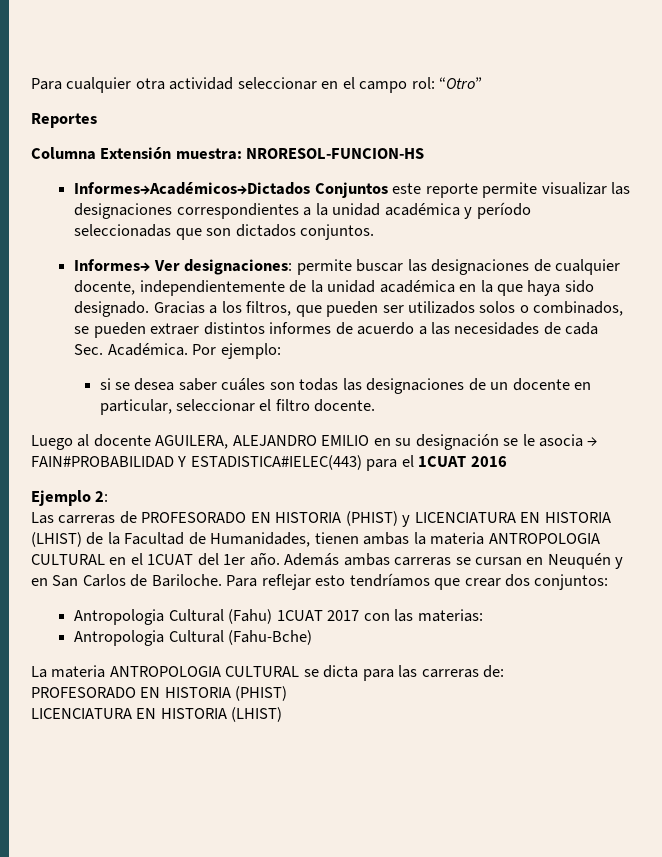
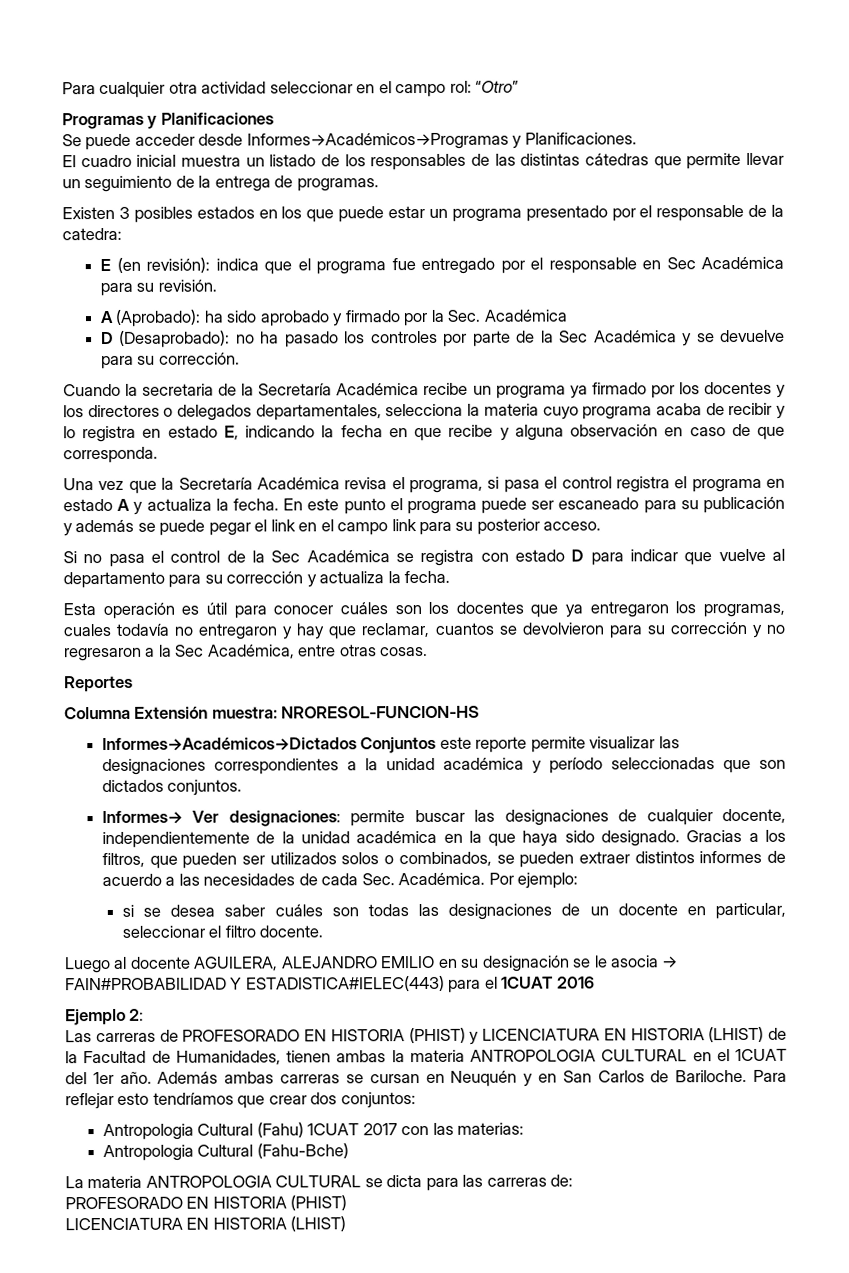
(483, 83) none -> [62,112,274,130] [62,132,637,151] [62,152,784,171] [62,175,379,193] [62,204,784,223] [62,227,122,241] [100,256,785,275] [100,279,217,297] [100,309,568,327] [101,329,786,348] [101,352,240,370] [63,381,787,399] [63,402,787,421] [63,423,786,443] [63,446,158,464] [63,476,785,494] [63,496,785,515] [63,518,602,537] [63,548,786,567] [63,570,451,589] [63,601,785,620] [63,621,786,640] [64,644,429,662] // Programas y Planificaciones // Se puede acceder desde Informes→Académicos→Programas y Planificaciones. // El cuadro inicial muestra un listado de los responsables de las distintas cátedras que permite llevar un seguimiento de la entrega de programas. // Existen 3 posibles estados en los que puede estar un programa presentado por el responsable de la catedra: // E (en revisión): indica que el programa fue entregado por el responsable en Sec Académica para su revisión. // A (Aprobado): ha sido aprobado y firmado por la Sec. Académica // D (Desaprobado): no ha pasado los controles por parte de la Sec Académica y se devuelve para su corrección. // Cuando la secretaria de la Secretaría Académica recibe un programa ya firmado por los docentes y los directores o delegados departamentales, selecciona la materia cuyo programa acaba de recibir y lo registra en estado E, indicando la fecha en que recibe y alguna observación en caso de que corresponda. // Una vez que la Secretaría Académica revisa el programa, si pasa el control registra el programa en estado A y actualiza la fecha. En este punto el programa puede ser escaneado para su publicación y además se puede pegar el link en el campo link para su posterior acceso. // Si no pasa el control de la Sec Académica se registra con estado D para indicar que vuelve al departamento para su corrección y actualiza la fecha. // Esta operación es útil para conocer cuáles son los docentes que ya entregaron los programas, cuales todavía no entregaron y hay que reclamar, cuantos se devolvieron para su corrección y no regresaron a la Sec Académica, entre otras cosas.

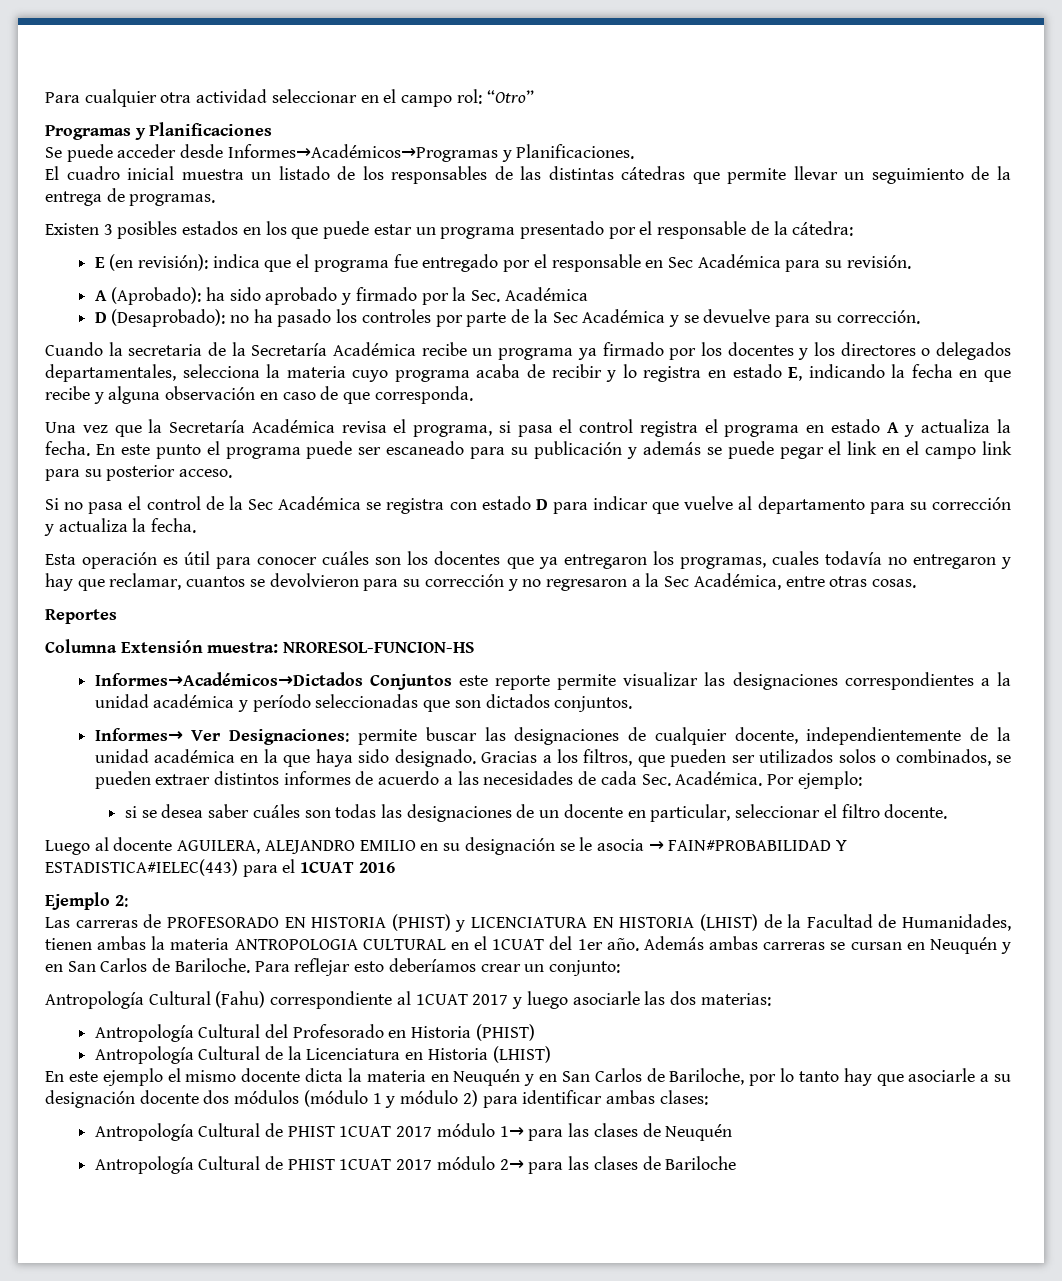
[62,227,122,241] catedra: -> [792,221,854,236] cátedra:
[228,810,341,827] designaciones: -> [229,729,350,745] Designaciones:
[152,1092,416,1109] [103,1122,525,1141] [103,1143,349,1162] [65,1174,574,1191] [65,1195,348,1211] [65,1216,347,1232] tendríamos que crear dos conjuntos: // Antropologia Cultural (Fahu) 1CUAT 2017 con las materias: // Antropologia Cultural (Fahu-Bche) // La materia ANTROPOLOGIA CULTURAL se dicta para las carreras de: // PROFESORADO EN HISTORIA (PHIST) // LICENCIATURA EN HISTORIA (LHIST) -> [388,958,620,976] [45,991,771,1009] [94,1024,535,1042] [94,1046,551,1064] [45,1068,1012,1086] [45,1090,708,1108] [94,1123,733,1141] [94,1156,737,1174] deberíamos crear un conjunto: // Antropología Cultural (Fahu) correspondiente al 1CUAT 2017 y luego asociarle las dos materias: // Antropología Cultural del Profesorado en Historia (PHIST) // Antropología Cultural de la Licenciatura en Historia (LHIST) // En este ejemplo el mismo docente dicta la materia en Neuquén y en San Carlos de Bariloche, por lo tanto hay que asociarle a su designación docente dos módulos (módulo 1 y módulo 2) para identificar ambas clases: // Antropología Cultural de PHIST 1CUAT 2017 módulo 1→ para las clases de Neuquén // Antropología Cultural de PHIST 1CUAT 2017 módulo 2→ para las clases de Bariloche

